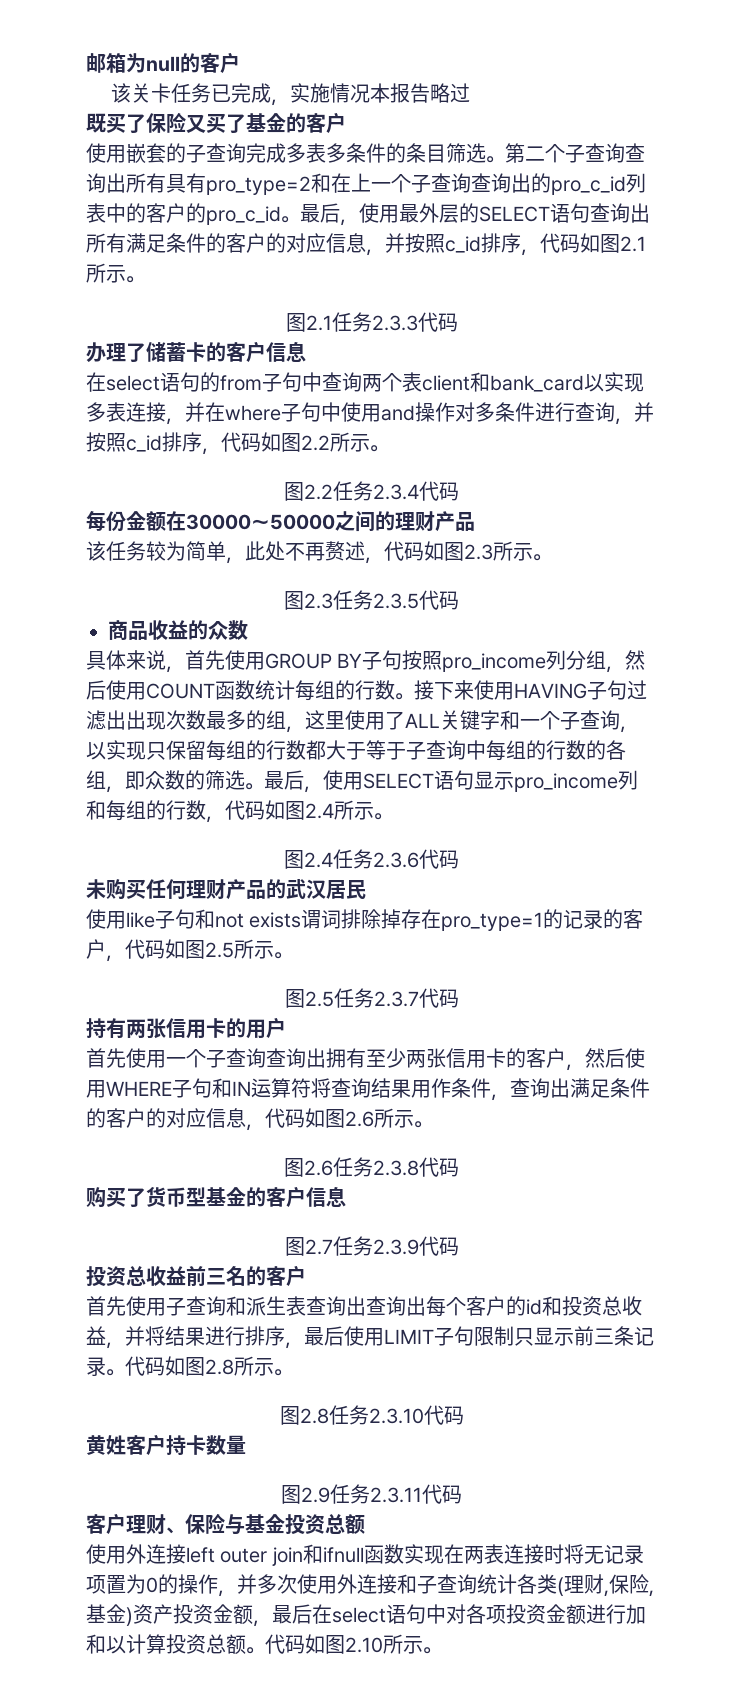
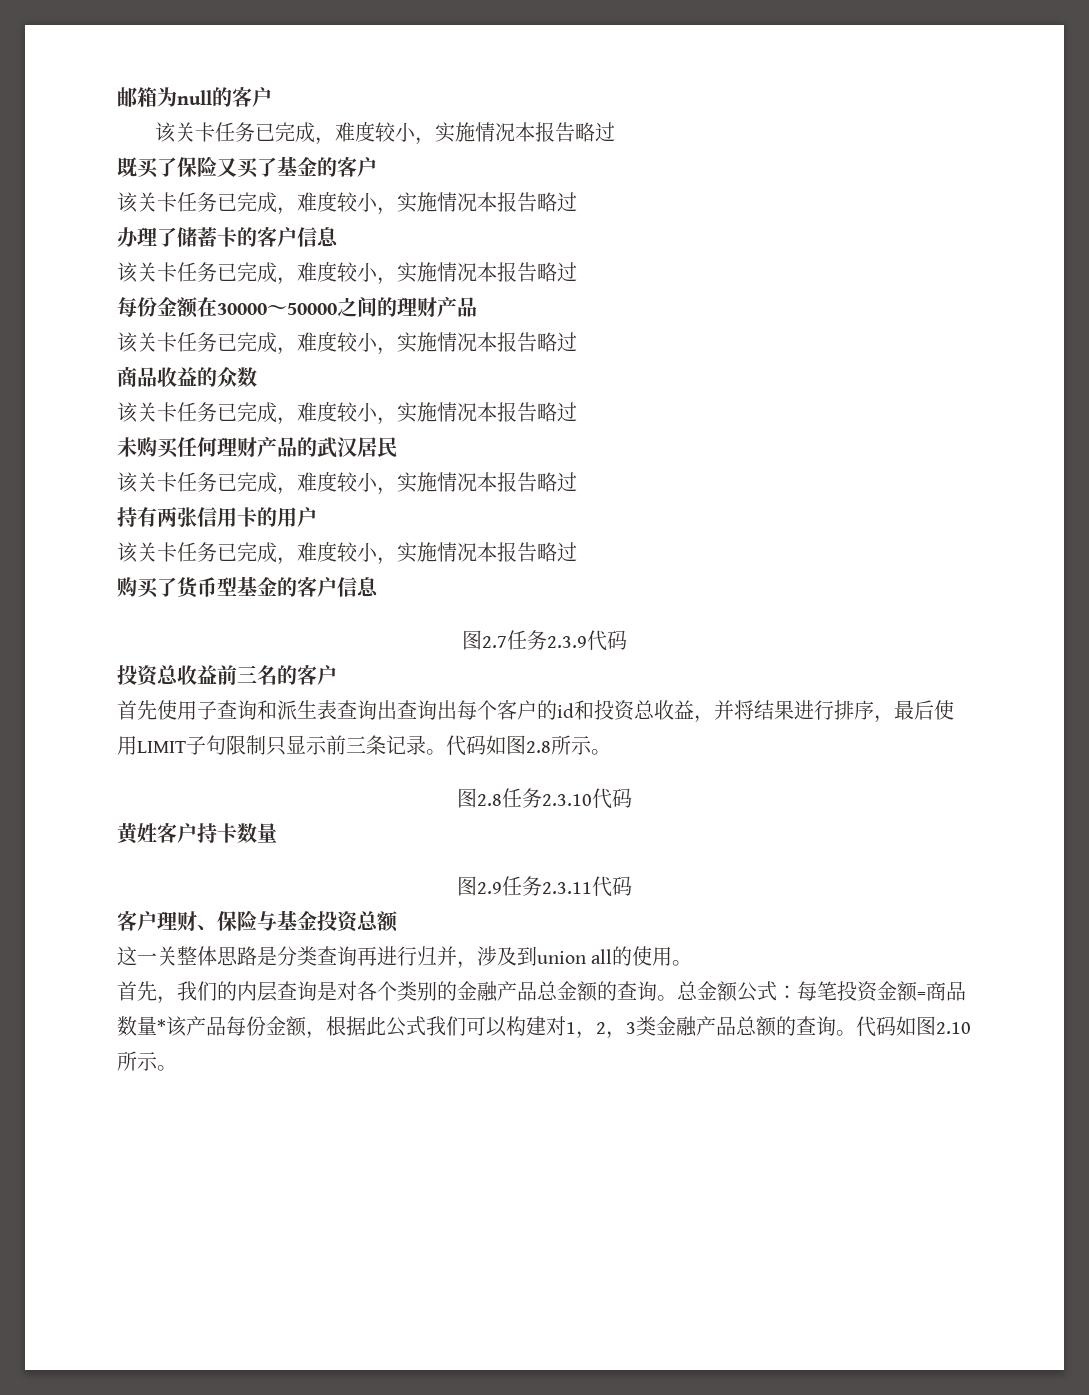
(290, 102) none -> [335,121,436,145] 难度较小，
[86,143,645,163] [86,173,646,195] [86,203,650,226] [86,233,646,256] [86,263,145,283] [285,312,458,332] 使用嵌套的子查询完成多表多条件的条目筛选。第二个子查询查询出所有具有pro_type=2和在上一个子查询查询出的pro_c_id列表中的客户的pro_c_id。最后，使用最外层的SELECT语句查询出所有满足条件的客户的对应信息，并按照c_id排序，代码如图2.1所示。 // 图2.1任务2.3.3代码 -> [117,191,577,215] 该关卡任务已完成，难度较小，实施情况本报告略过
[86,372,644,392] [86,402,654,425] [86,432,389,455] [284,481,459,501] 在select语句的from子句中查询两个表client和bank_card以实现多表连接，并在where子句中使用and操作对多条件进行查询，并按照c_id排序，代码如图2.2所示。 // 图2.2任务2.3.4代码 -> [117,261,577,285] 该关卡任务已完成，难度较小，实施情况本报告略过
[106,541,552,564] [284,590,459,610] [108,620,248,640] [86,650,646,673] [86,680,647,701] [86,710,639,733] [86,740,626,761] [86,770,638,793] [86,800,393,823] [284,849,459,869] 任务较为简单，此处不再赘述，代码如图2.3所示。 // 图2.3任务2.3.5代码 // 商品收益的众数 // 具体来说，首先使用GROUP BY子句按照pro_income列分组，然后使用COUNT函数统计每组的行数。接下来使用HAVING子句过滤出出现次数最多的组，这里使用了ALL关键字和一个子查询，以实现只保留每组的行数都大于等于子查询中每组的行数的各组，即众数的筛选。最后，使用SELECT语句显示pro_income列和每组的行数，代码如图2.4所示。 // 图2.4任务2.3.6代码 -> [137,331,577,355] [117,366,257,387] [117,401,577,425] 关卡任务已完成，难度较小，实施情况本报告略过 // 商品收益的众数 // 该关卡任务已完成，难度较小，实施情况本报告略过
[86,909,644,931] [86,939,293,962] [284,988,459,1008] 使用like子句和not exists谓词排除掉存在pro_type=1的记录的客户，代码如图2.5所示。 // 图2.5任务2.3.7代码 -> [117,471,577,495] 该关卡任务已完成，难度较小，实施情况本报告略过
[86,1048,645,1071] [86,1078,650,1101] [86,1108,433,1131] [284,1157,459,1177] 首先使用一个子查询查询出拥有至少两张信用卡的客户，然后使用WHERE子句和IN运算符将查询结果用作条件，查询出满足条件的客户的对应信息，代码如图2.6所示。 // 图2.6任务2.3.8代码 -> [117,541,577,565] 该关卡任务已完成，难度较小，实施情况本报告略过
[86,1544,644,1566] [86,1574,654,1597] [86,1604,646,1627] [86,1634,246,1654] 使用外连接left outer join和ifnull函数实现在两表连接时将无记录项置为0的操作，并多次使用外连接和子查询统计各类(理财,保险,基金)资产投资金额，最后在select语句中对各项投资金额进行加和以计算投资总额 -> [117,946,693,969] [117,981,966,1004] [117,1016,836,1039] 这一关整体思路是分类查询再进行归并，涉及到union all的使用。 // 首先，我们的内层查询是对各个类别的金融产品总金额的查询。总金额公式：每笔投资金额=商品数量*该产品每份金额，根据此公式我们可以构建对1，2，3类金融产品总额的查询

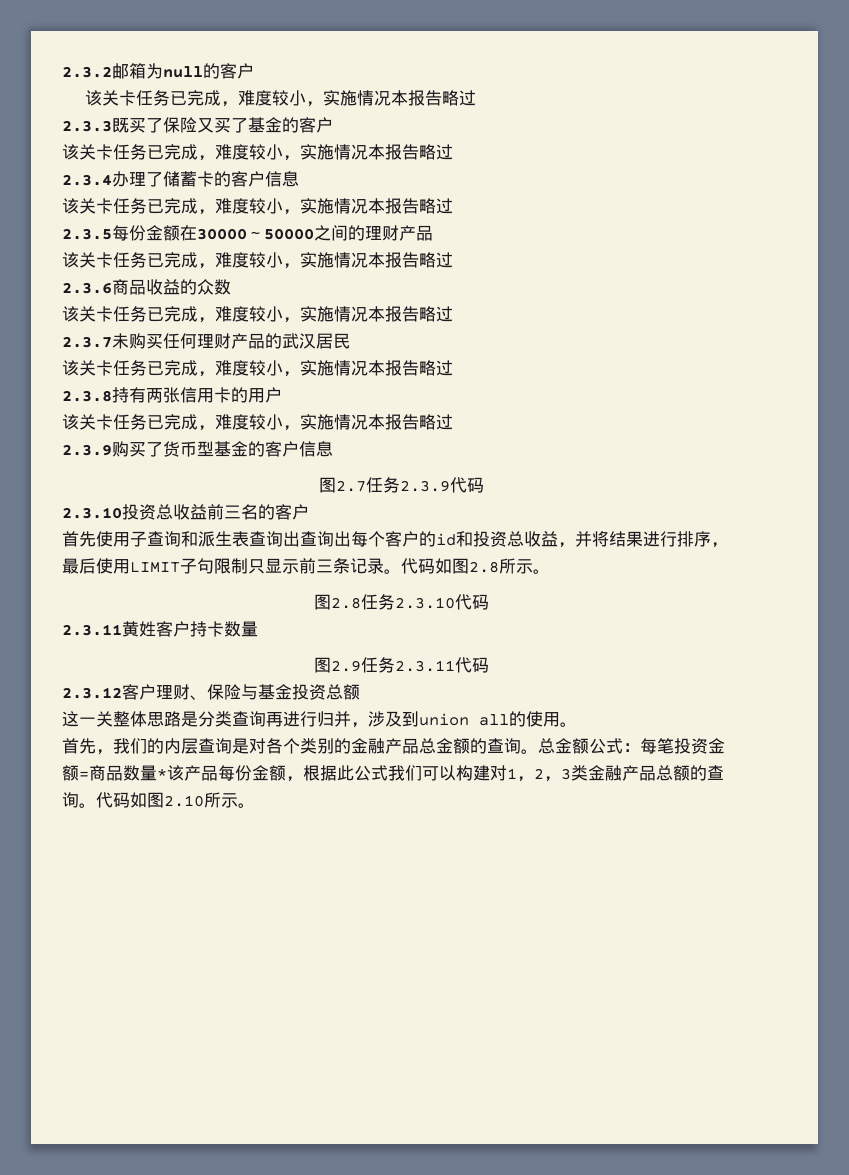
(117, 97) none -> [62,66,112,78] 2.3.2
(616, 132) none -> [62,120,112,132] 2.3.3
(577, 202) none -> [62,174,112,186] 2.3.4
(577, 272) none -> [62,228,112,240] 2.3.5
(577, 342) none -> [62,282,112,294] 2.3.6
(577, 412) none -> [62,336,112,348] 2.3.7
(577, 482) none -> [62,390,112,402] 2.3.8
(577, 552) none -> [62,444,112,456] 2.3.9
(627, 640) none -> [62,507,122,519] 2.3.10
(632, 798) none -> [62,624,122,636] 2.3.11
(632, 886) none -> [62,687,122,699] 2.3.12

